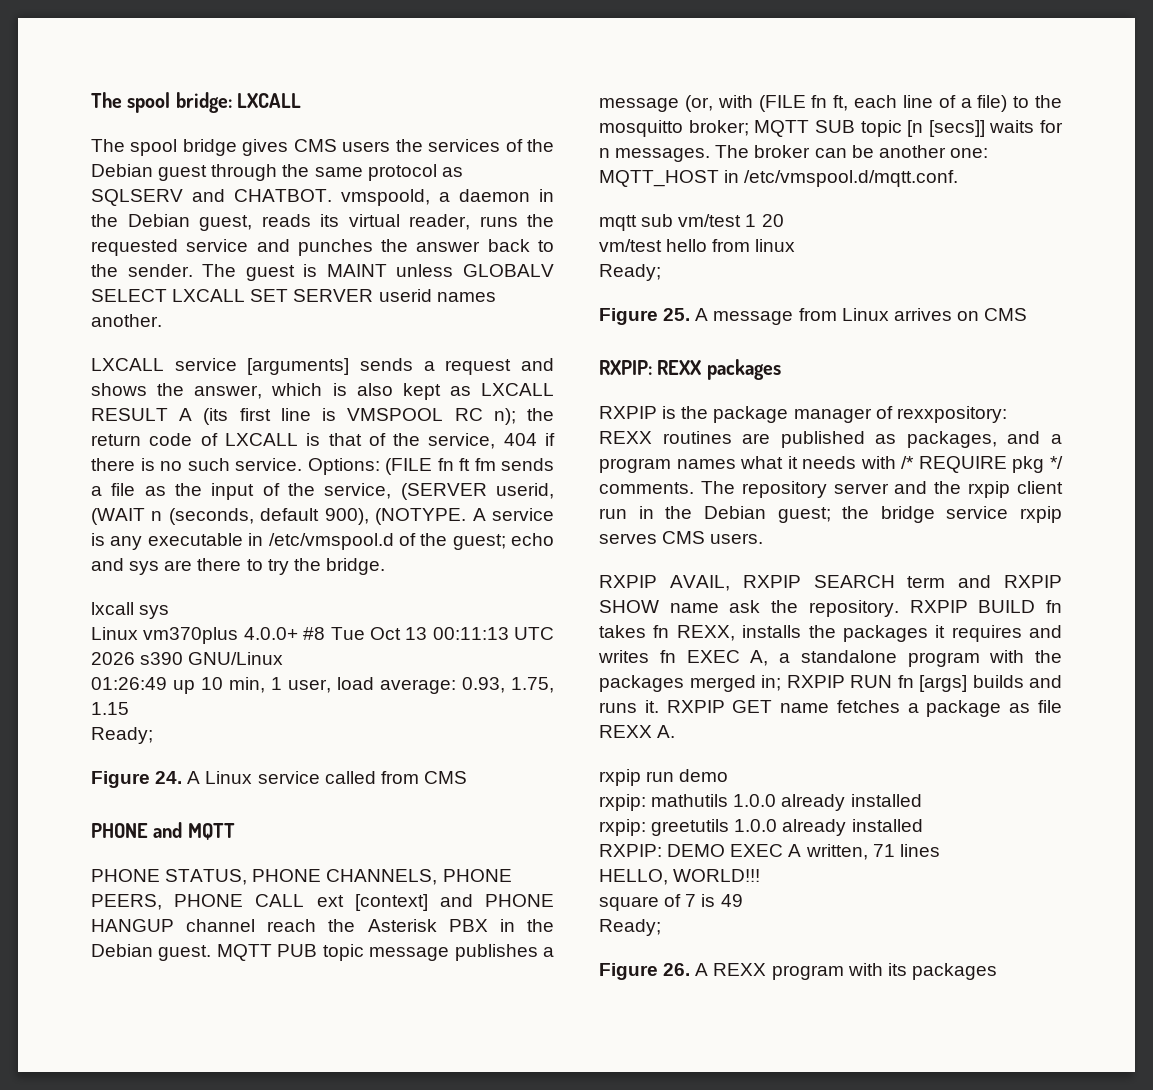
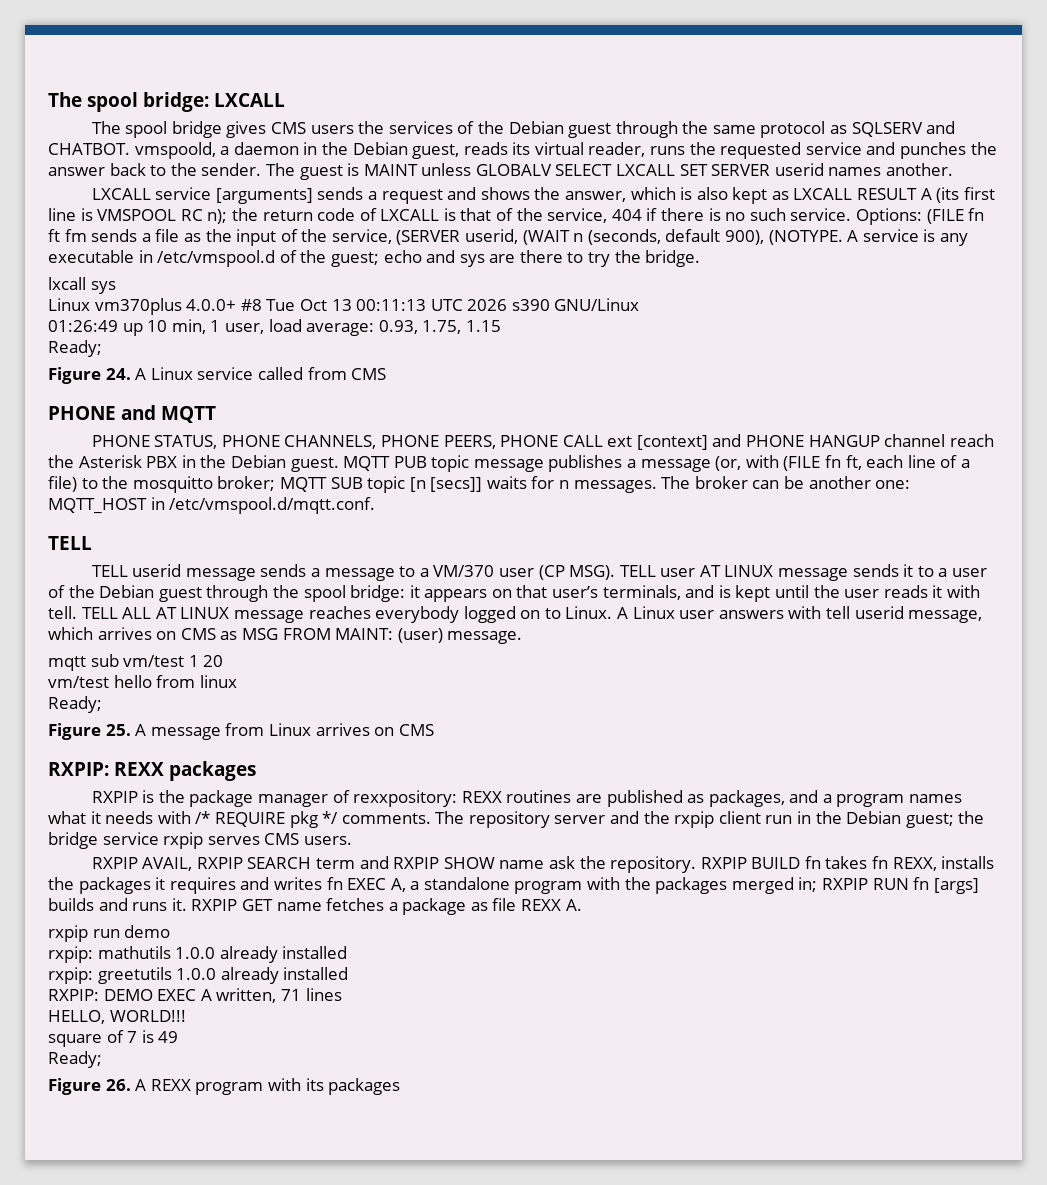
(959, 178) none -> [48,536,92,550] [91,564,987,581] [48,585,980,602] [48,606,983,623] [48,627,523,644] // TELL // TELL userid message sends a message to a VM/370 user (CP MSG). TELL user AT LINUX message sends it to a user of the Debian guest through the spool bridge: it appears on that user’s terminals, and is kept until the user reads it with tell. TELL ALL AT LINUX message reaches everybody logged on to Linux. A Linux user answers with tell userid message, which arrives on CMS as MSG FROM MAINT: (user) message.

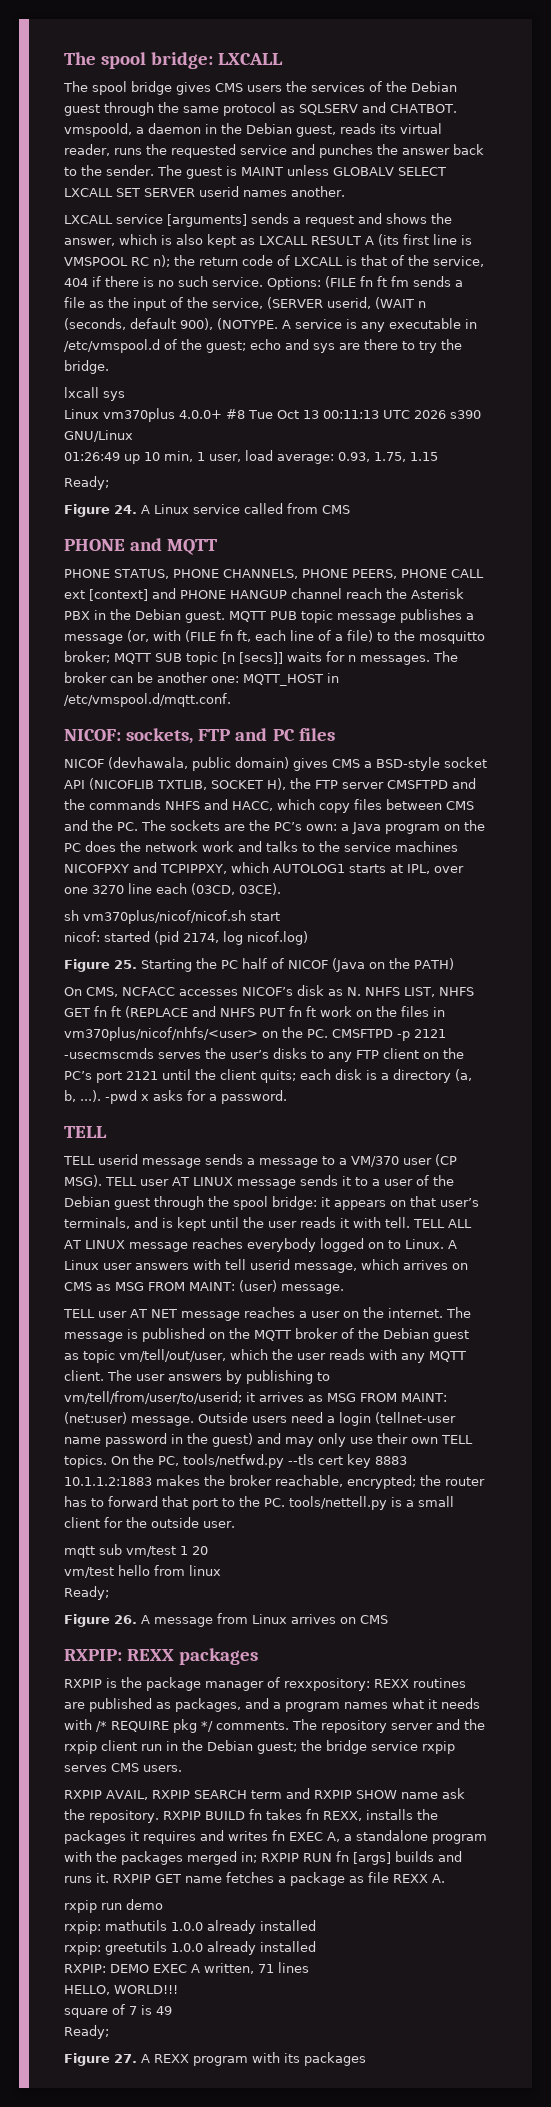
(376, 505) none -> [64,728,335,744] [64,757,487,771] [64,778,476,790] [64,799,474,813] [64,820,485,834] [64,841,458,852] [64,862,464,874] [64,883,281,895] [64,910,280,924] [64,931,308,945] [64,958,454,972] [64,985,474,997] [64,1006,445,1018] [64,1027,446,1041] [64,1048,464,1062] [64,1069,472,1083] [64,1090,287,1104] // NICOF: sockets, FTP and PC files // NICOF (devhawala, public domain) gives CMS a BSD-style socket API (NICOFLIB TXTLIB, SOCKET H), the FTP server CMSFTPD and the commands NHFS and HACC, which copy files between CMS and the PC. The sockets are the PC’s own: a Java program on the PC does the network work and talks to the service machines NICOFPXY and TCPIPPXY, which AUTOLOG1 starts at IPL, over one 3270 line each (03CD, 03CE). // sh vm370plus/nicof/nicof.sh start // nicof: started (pid 2174, log nicof.log) // Figure 25. Starting the PC half of NICOF (Java on the PATH) // On CMS, NCFACC accesses NICOF’s disk as N. NHFS LIST, NHFS GET fn ft (REPLACE and NHFS PUT fn ft work on the files in vm370plus/nicof/nhfs/<user> on the PC. CMSFTPD -p 2121 -usecmscmds serves the user’s disks to any FTP client on the PC’s port 2121 until the client quits; each disk is a directory (a, b, ...). -pwd x asks for a password.
(523, 637) none -> [63,1307,471,1321] [64,1328,469,1342] [64,1349,466,1363] [64,1370,330,1384] [64,1391,447,1404] [64,1412,456,1426] [64,1433,473,1447] [64,1454,407,1468] [64,1475,485,1489] [64,1496,454,1510] [64,1517,235,1528] // TELL user AT NET message reaches a user on the internet. The message is published on the MQTT broker of the Debian guest as topic vm/tell/out/user, which the user reads with any MQTT client. The user answers by publishing to vm/tell/from/user/to/userid; it arrives as MSG FROM MAINT: (net:user) message. Outside users need a login (tellnet-user name password in the guest) and may only use their own TELL topics. On the PC, tools/netfwd.py --tls cert key 8883 10.1.1.2:1883 makes the broker reachable, encrypted; the router has to forward that port to the PC. tools/nettell.py is a small client for the outside user.
[105,724,131,736] 25. -> [114,1615,137,1624] 26.
[105,1079,131,1091] 26. -> [114,2054,137,2063] 27.

